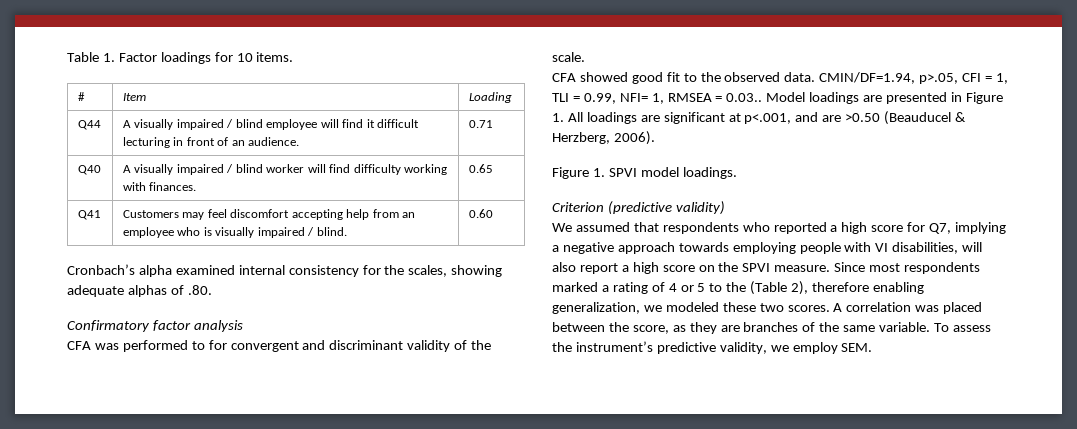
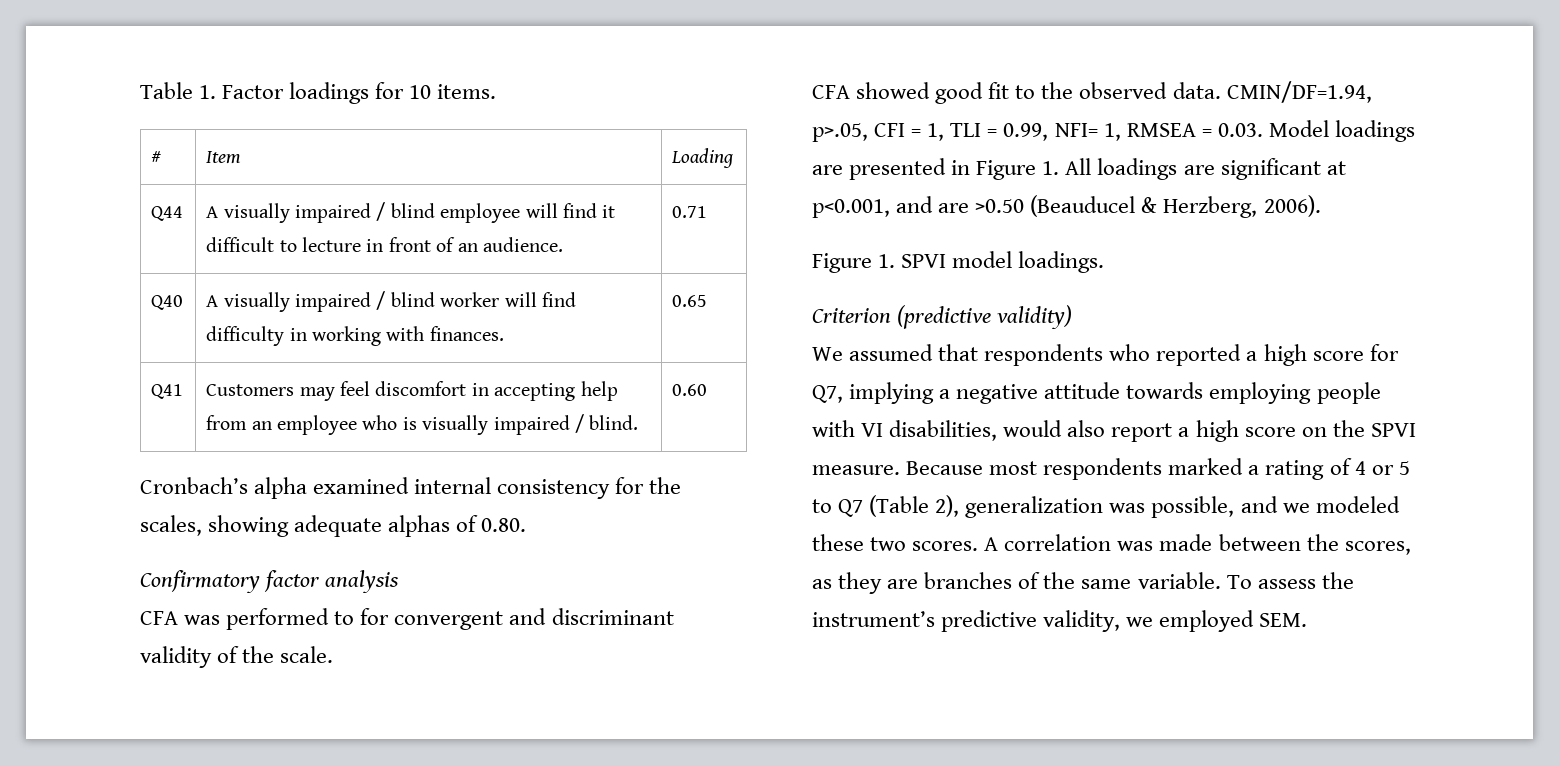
[122,137,170,148] lecturing -> [279,237,362,252] to lecture
(401, 169) none -> [289,328,307,341] in
(290, 213) none -> [471,383,489,396] in
[187,285,212,295] .80. -> [481,518,527,532] 0.80.
[726,93,763,102] 0.03.. -> [1217,123,1263,137] 0.03.
[744,113,792,124] p<.001, -> [812,199,890,218] p<0.001,
[617,242,675,254] approach -> [1044,382,1121,399] attitude
[962,242,983,252] will -> [1003,420,1063,437] would
[834,262,866,272] Since -> [906,461,984,475] Because
[726,282,747,292] the -> [838,499,864,517] Q7
[812,282,924,294] [552,302,640,314] therefore enabling generalization, -> [965,496,1278,518] generalization was possible, and
[943,302,983,314] placed -> [1159,534,1213,551] made
[632,325,669,334] score, -> [1344,541,1411,555] scores,
[792,342,838,354] employ -> [1159,610,1255,632] employed

